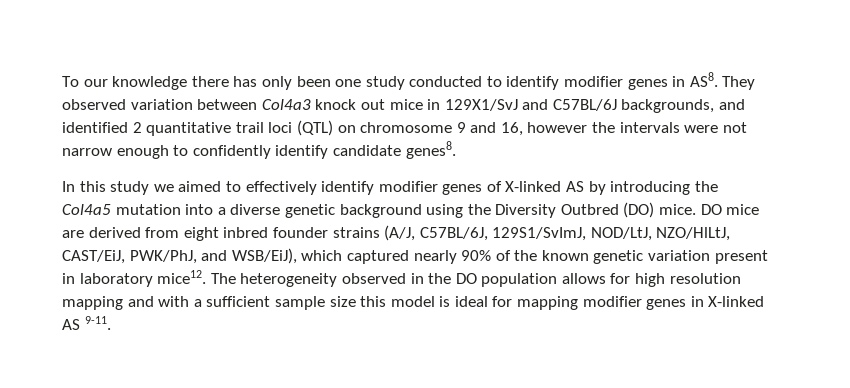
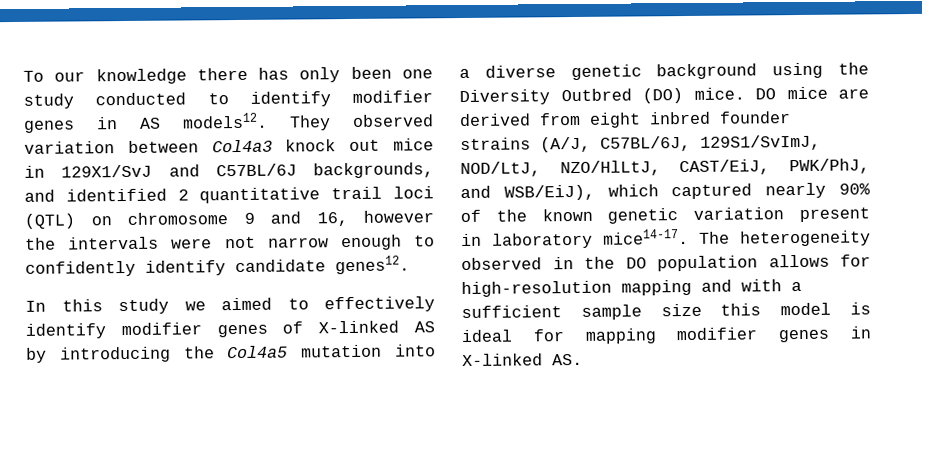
[689,72,718,87] AS8. -> [139,112,268,129] AS models12.
[405,141,456,159] genes8. -> [335,255,410,275] genes12.
[157,270,207,284] mice12. -> [603,228,689,245] mice14-17.
[635,273,741,287] high resolution -> [461,280,612,298] high-resolution
[62,316,111,330] AS 9-11. -> [552,353,583,366] AS.

